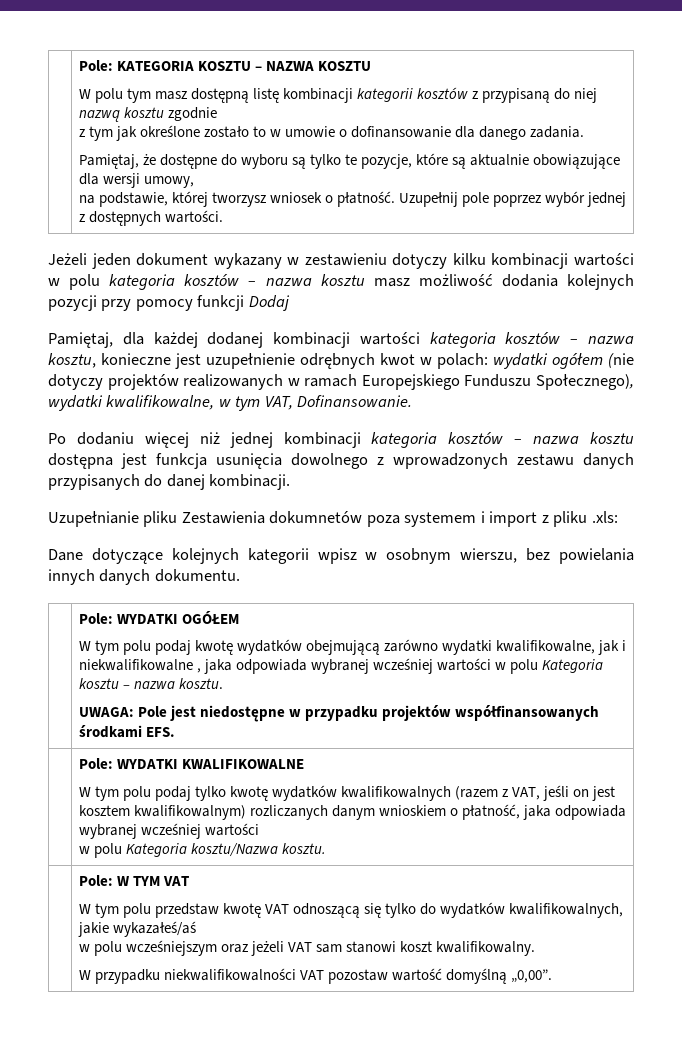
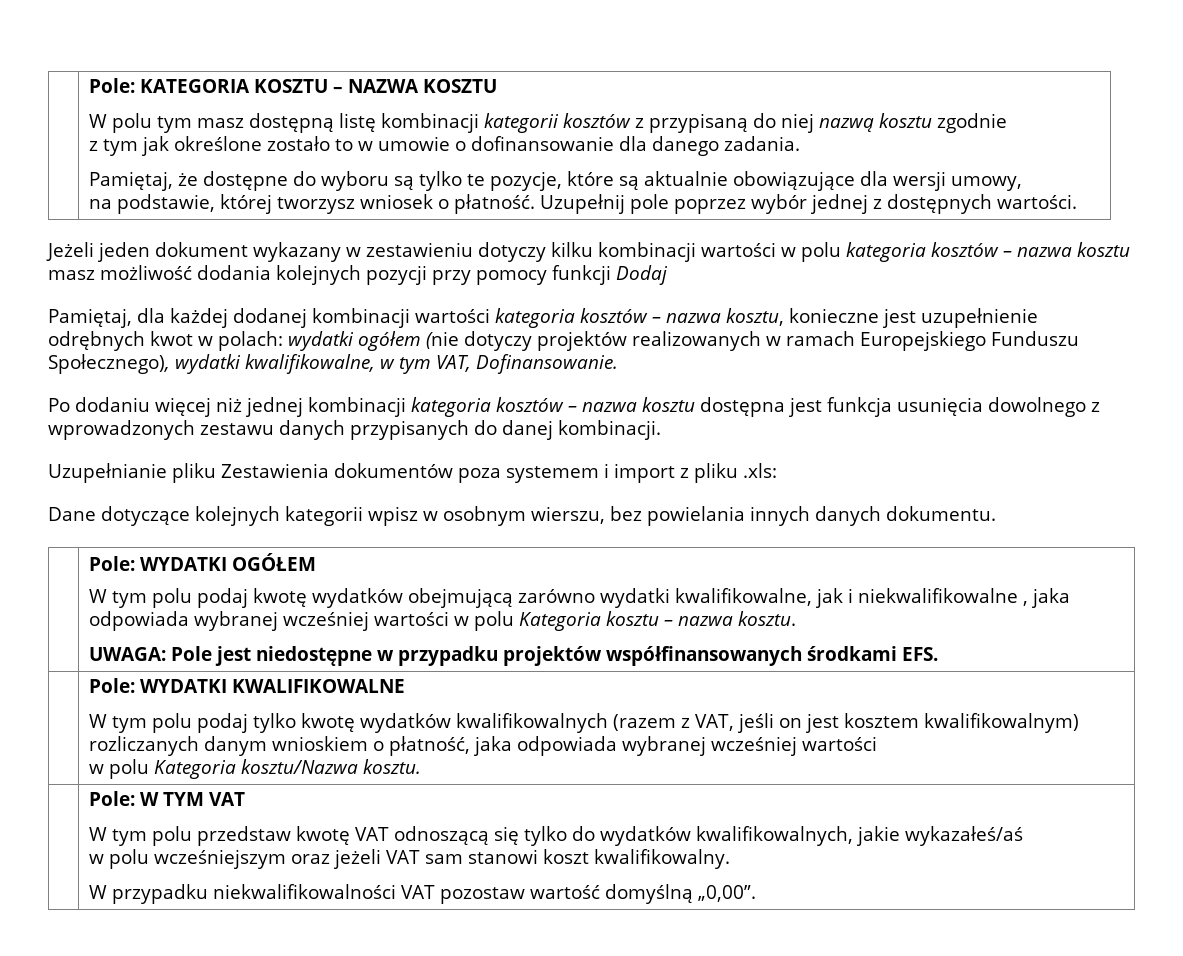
[269,511,363,524] dokumnetów -> [334,463,453,478] dokumentów

